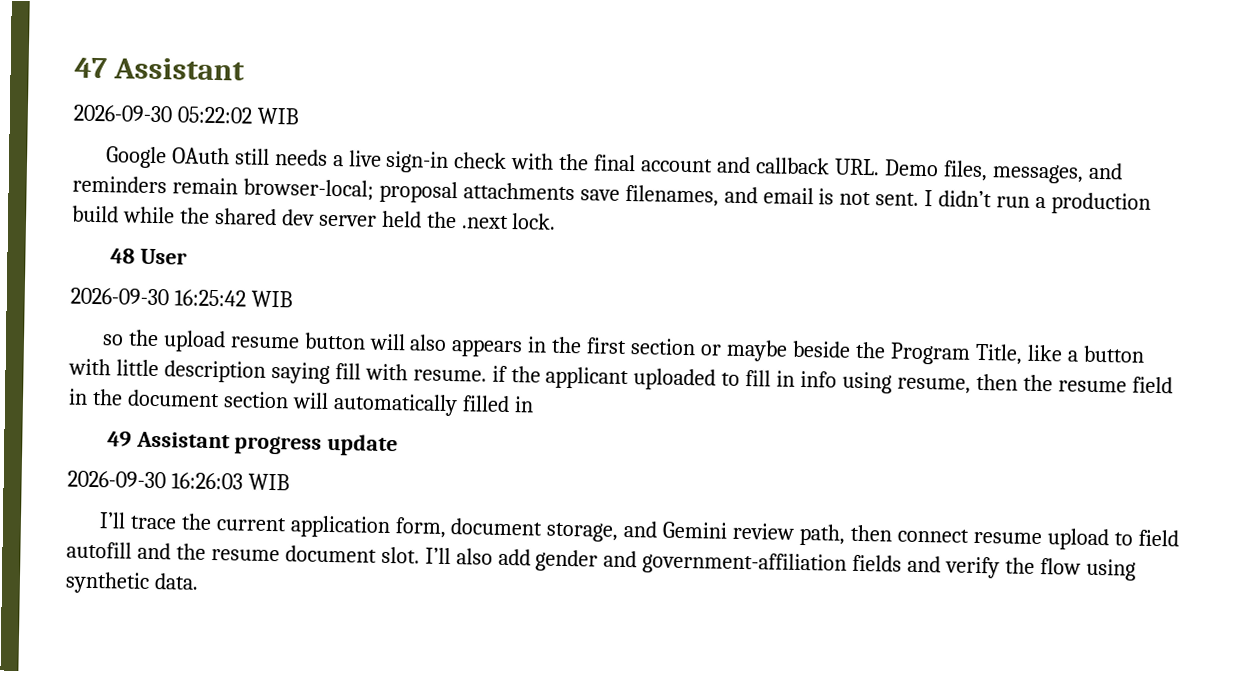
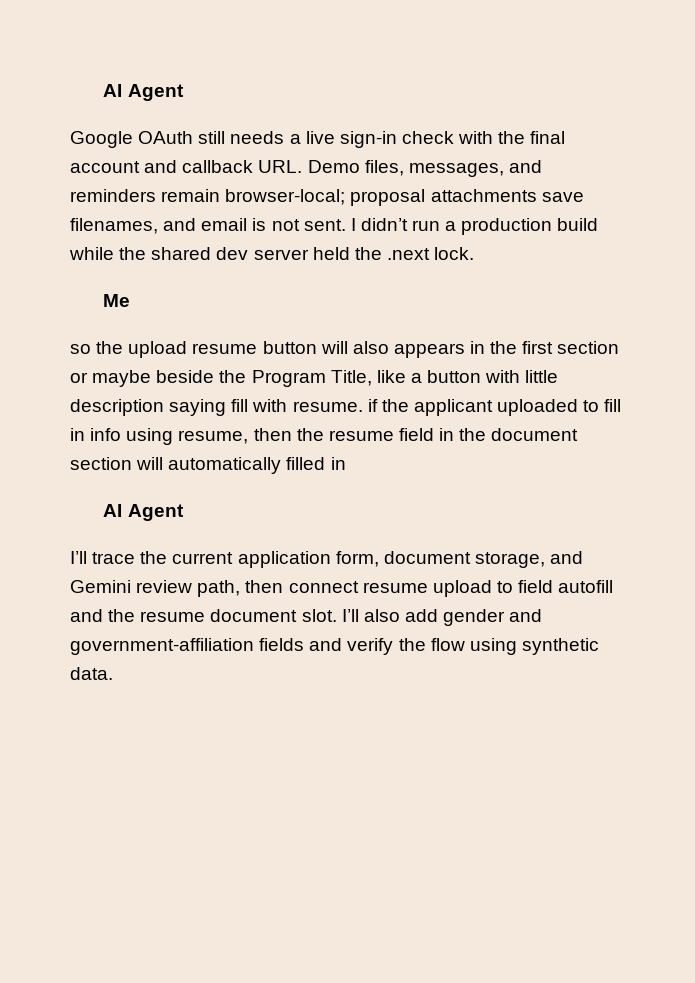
[74,57,246,81] [73,104,299,125] 47 Assistant // 2026-09-30 05:22:02 WIB -> [103,84,184,101] AI Agent
[109,248,187,265] [70,287,293,308] 48 User // 2026-09-30 16:25:42 WIB -> [103,294,131,307] Me
[106,431,399,457] [67,470,290,491] 49 Assistant progress update // 2026-09-30 16:26:03 WIB -> [103,504,184,521] AI Agent

